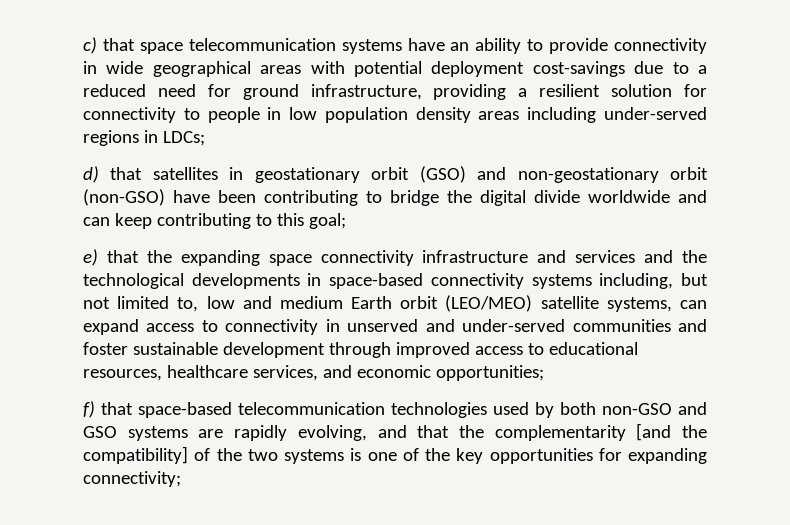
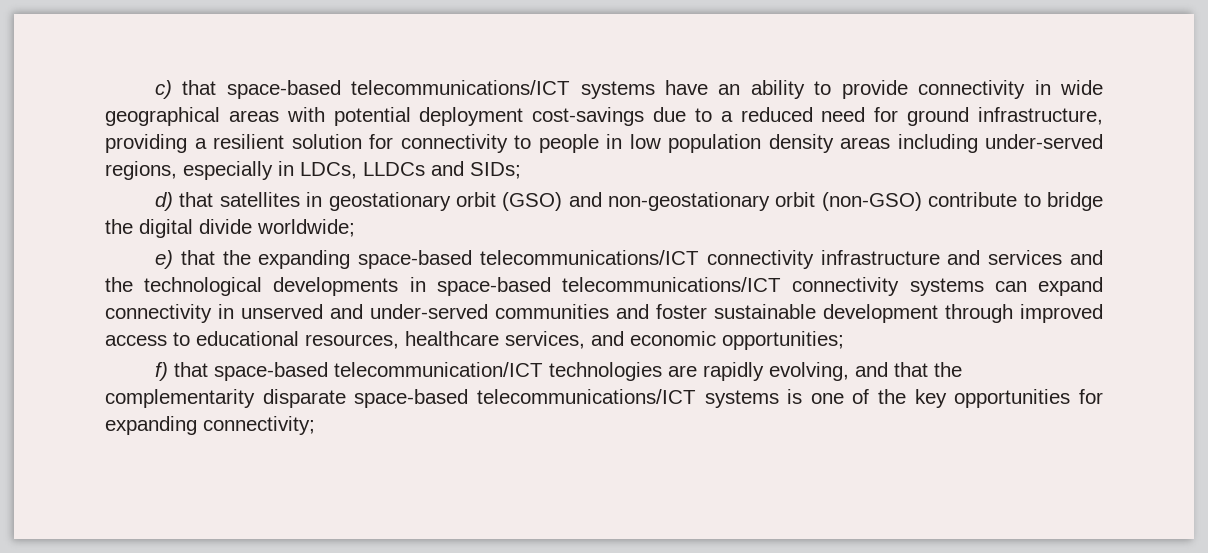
[139,38,336,54] space telecommunication -> [226,80,571,99] space-based telecommunications/ICT
[83,130,205,146] regions in LDCs; -> [105,161,521,180] regions, especially in LDCs, LLDCs and SIDs;
[173,190,358,206] have been contributing -> [928,192,1018,207] contribute
[588,190,707,203] [83,213,346,229] worldwide and can keep contributing to this goal; -> [257,219,355,237] worldwide;
[268,254,312,266] space -> [358,250,699,269] space-based telecommunications/ICT
(424, 281) none -> [562,277,782,292] telecommunications/ICT
[599,273,708,289] [83,295,707,312] [83,319,218,335] including, but not limited to, low and medium Earth orbit (LEO/MEO) satellite systems, can expand access to -> [994,277,1103,296] can expand
[238,402,707,418] [83,426,188,441] telecommunication technologies used by both non-GSO and GSO systems -> [333,362,662,381] telecommunication/ICT technologies
[636,423,707,441] [83,446,278,464] [and the compatibility] of the two -> [262,389,696,408] disparate space-based telecommunications/ICT

